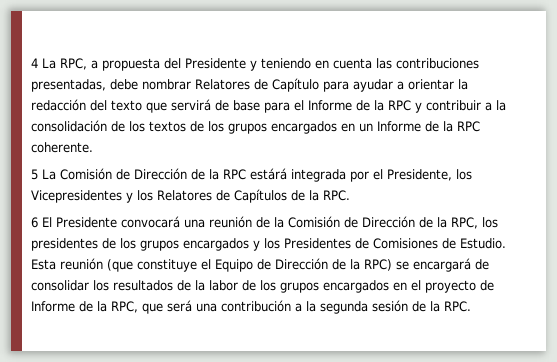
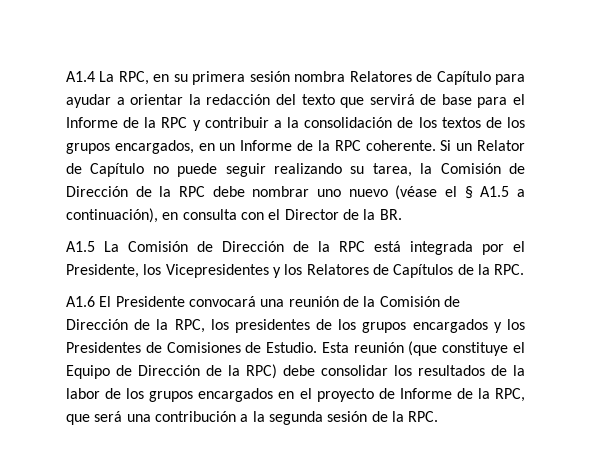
[31,58,38,68] 4 -> [66,71,95,82] A1.4
[91,58,479,71] [31,79,191,92] a propuesta del Presidente y teniendo en cuenta las contribuciones presentadas, debe nombrar -> [153,71,346,85] en su primera sesión nombra
[271,121,337,134] encargados -> [114,140,194,154] encargados,
[31,169,38,180] // 5 -> [440,140,525,151] [66,163,525,177] [66,185,525,200] [66,208,402,223] [66,241,95,252] Si un Relator de Capítulo no puede seguir realizando su tarea, la Comisión de Dirección de la RPC debe nombrar uno nuevo (véase el § A1.5 a continuación), en consulta con el Director de la BR. // A1.5
[250,168,287,180] estárá -> [374,241,401,252] está
[31,217,38,228] 6 -> [66,296,95,307] A1.6
[396,258,489,272] se encargará de -> [283,365,315,376] debe

